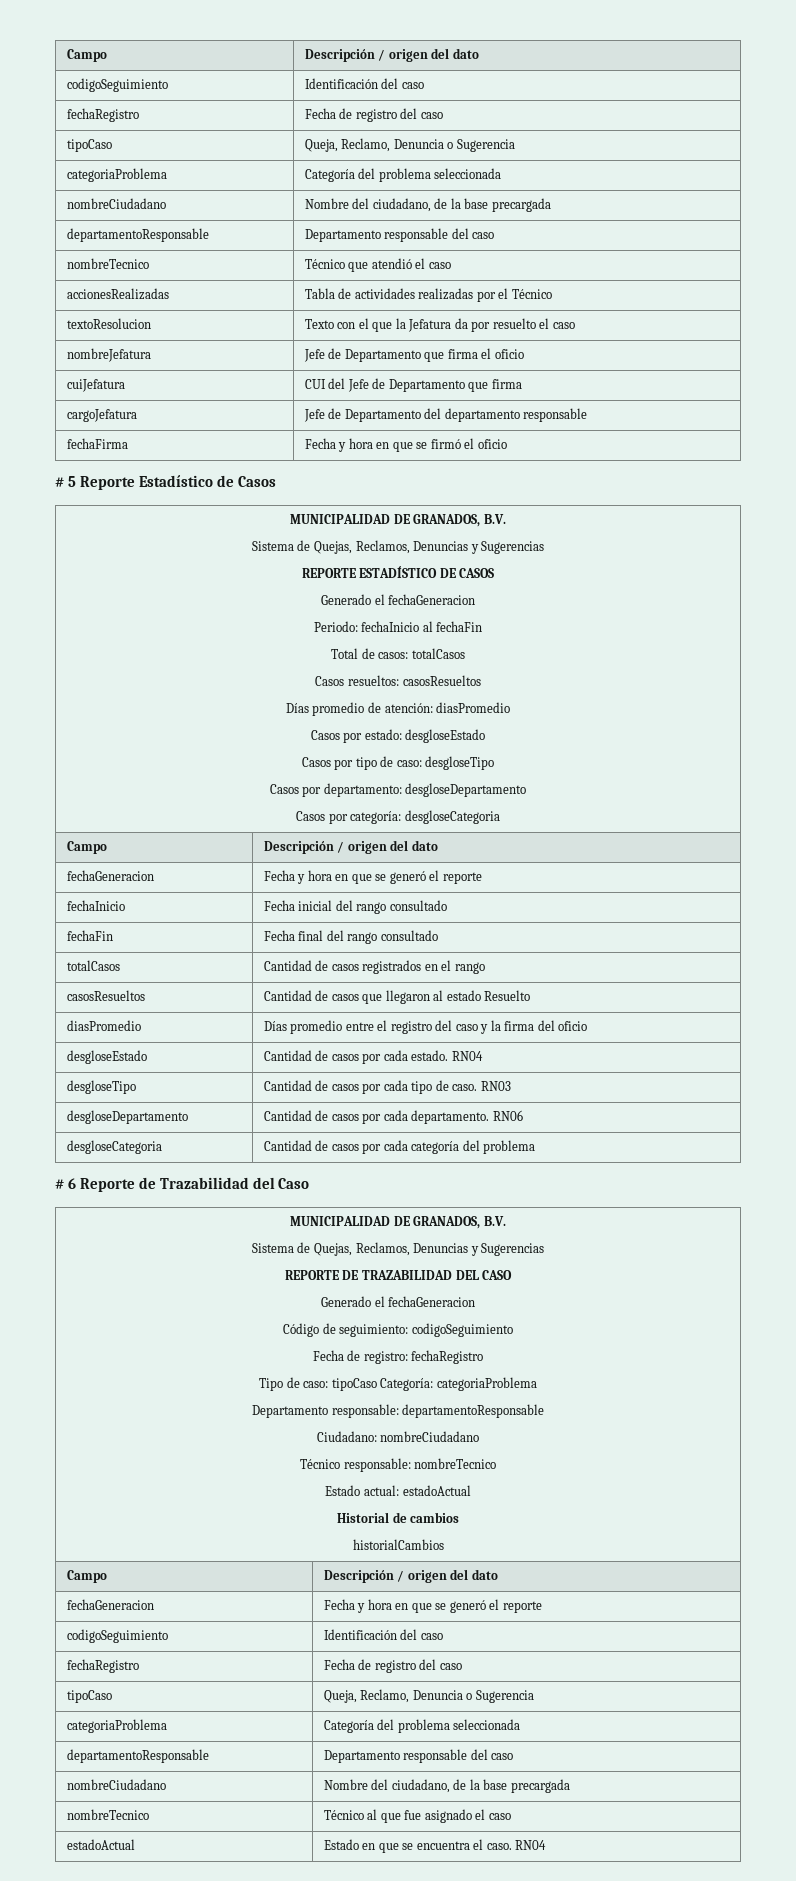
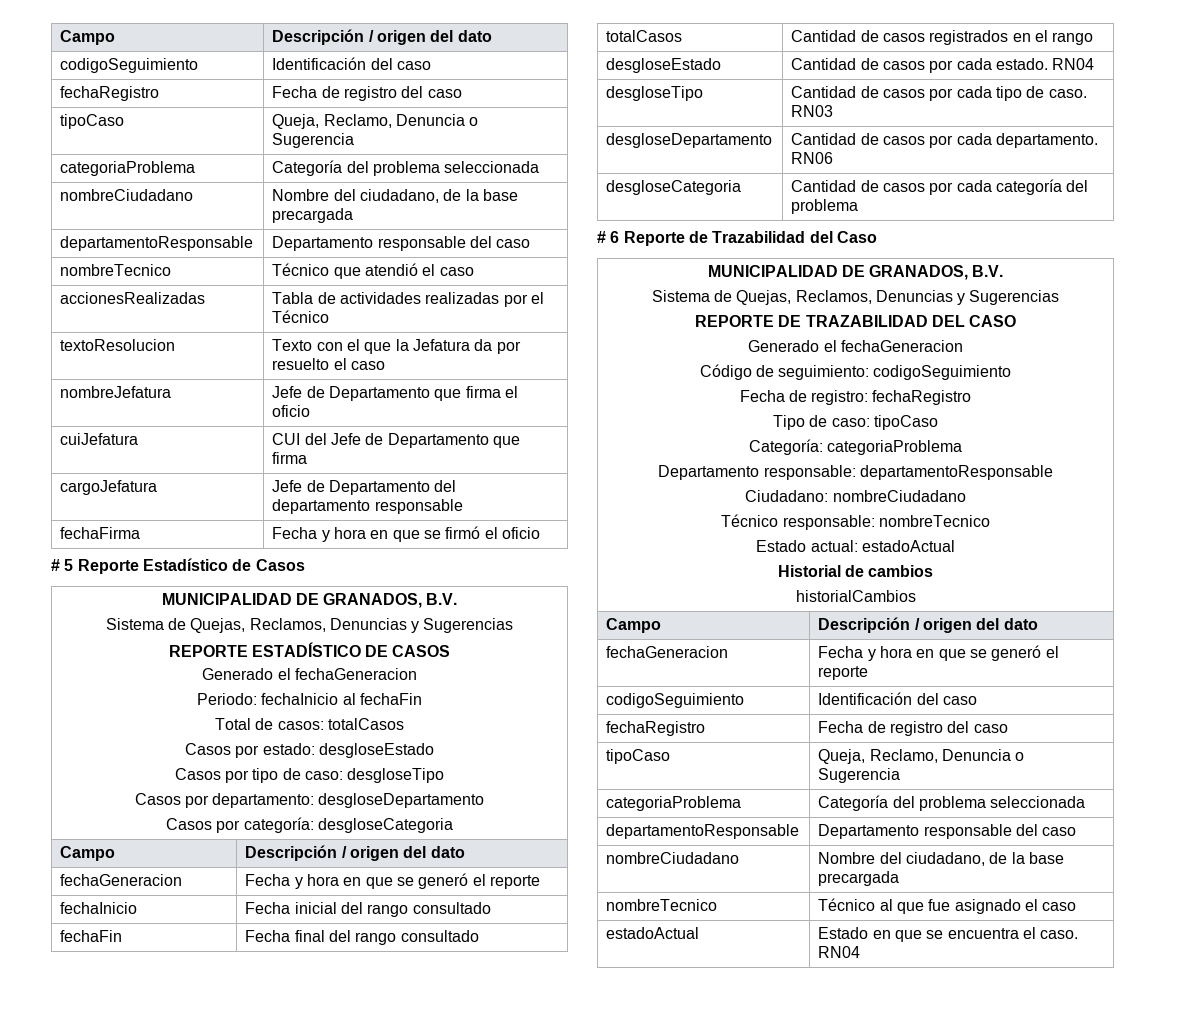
[315,675,481,686] [285,702,511,716] // Casos resueltos: casosResueltos // Días promedio de atención: diasPromedio -> (404, 724) none
[66,990,145,1001] [263,990,531,1004] [66,1020,141,1031] [263,1020,588,1034] // casosResueltos | Cantidad de casos que llegaron al estado Resuelto // diasPromedio | Días promedio entre el registro del caso y la firma del oficio -> (1094, 38) none
(377, 1384) none -> (938, 422) //

